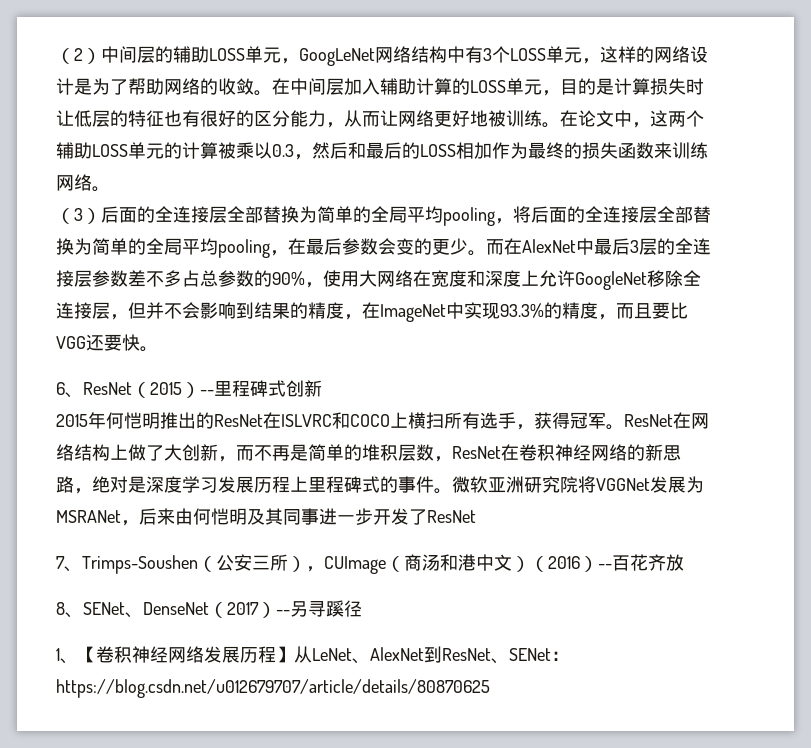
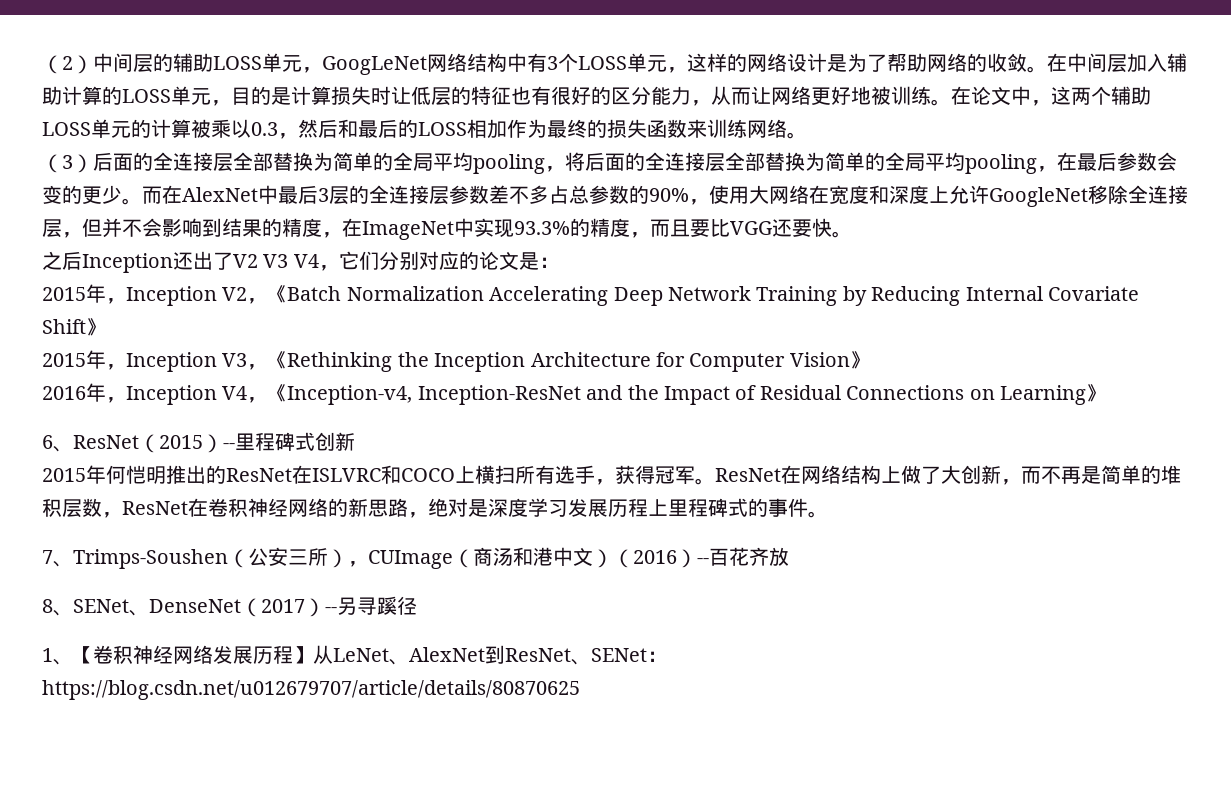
(158, 349) none -> [42,251,559,273] [42,284,1139,306] [42,318,106,336] [42,350,870,372] [42,383,1106,405] // 之后Inception还出了V2 V3 V4，它们分别对应的论文是： // 2015年，Inception V2，《Batch Normalization Accelerating Deep Network Training by Reducing Internal Covariate Shift》 // 2015年，Inception V3，《Rethinking the Inception Architecture for Computer Vision》 // 2016年，Inception V4，《Inception-v4, Inception-ResNet and the Impact of Residual Connections on Learning》
[452,476,704,493] [56,508,476,526] 微软亚洲研究院将VGGNet发展为MSRANet，后来由何恺明及其同事进一步开发了ResNet -> (828, 514) none

